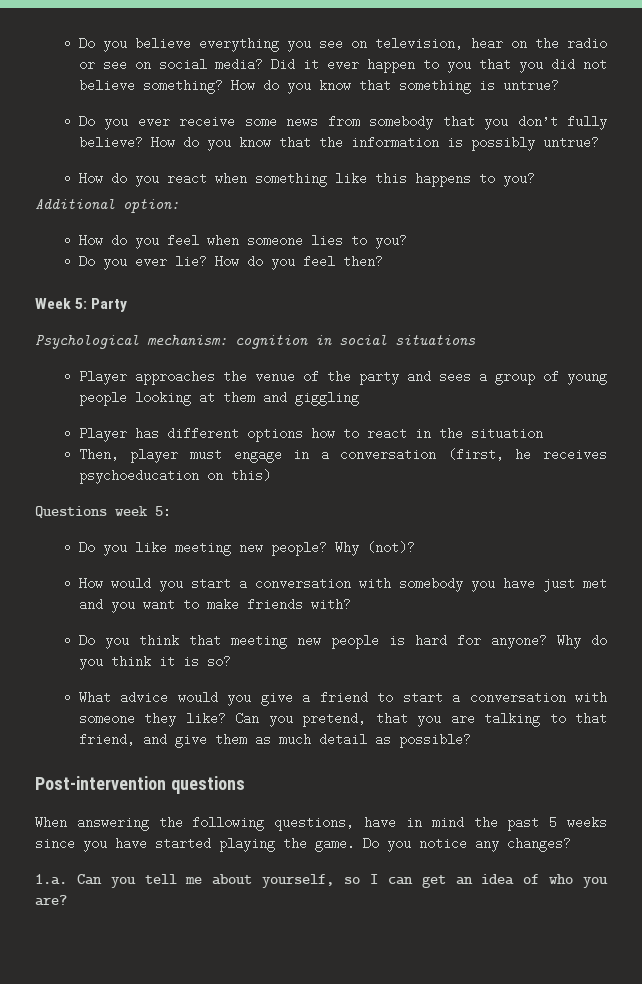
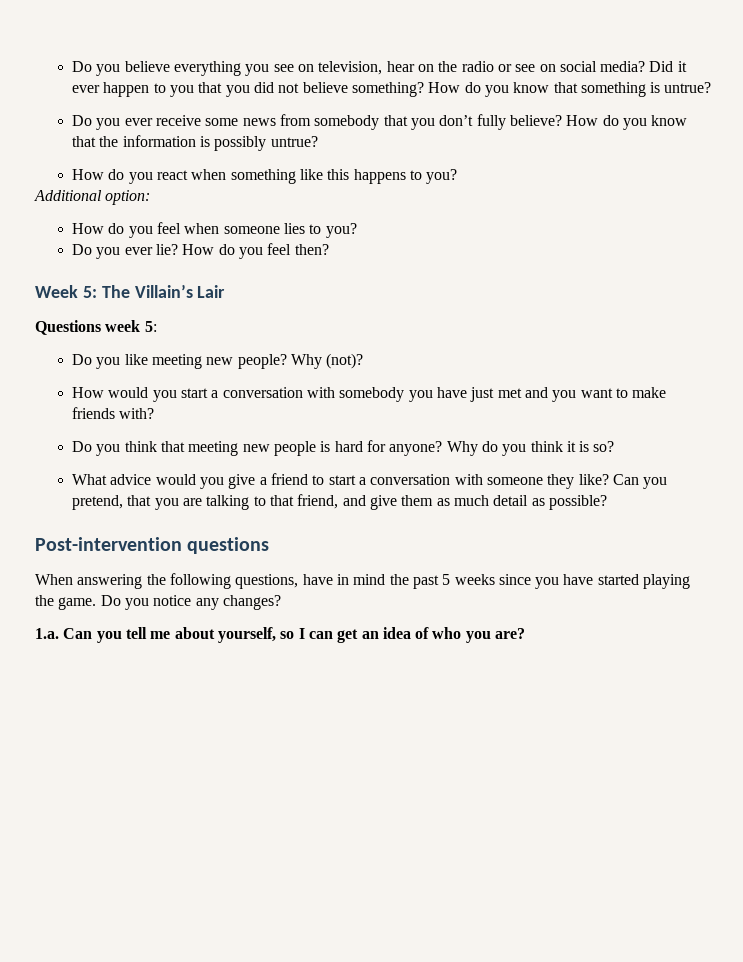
[91,298,128,312] [35,335,476,349] [78,370,607,385] [78,391,359,406] [78,427,543,442] [78,448,607,463] [78,469,271,484] Party // Psychological mechanism: cognition in social situations // Player approaches the venue of the party and sees a group of young people looking at them and giggling // Player has different options how to react in the situation // Then, player must engage in a conversation (first, he receives psychoeducation on this) -> [101,284,226,298] The Villain’s Lair

